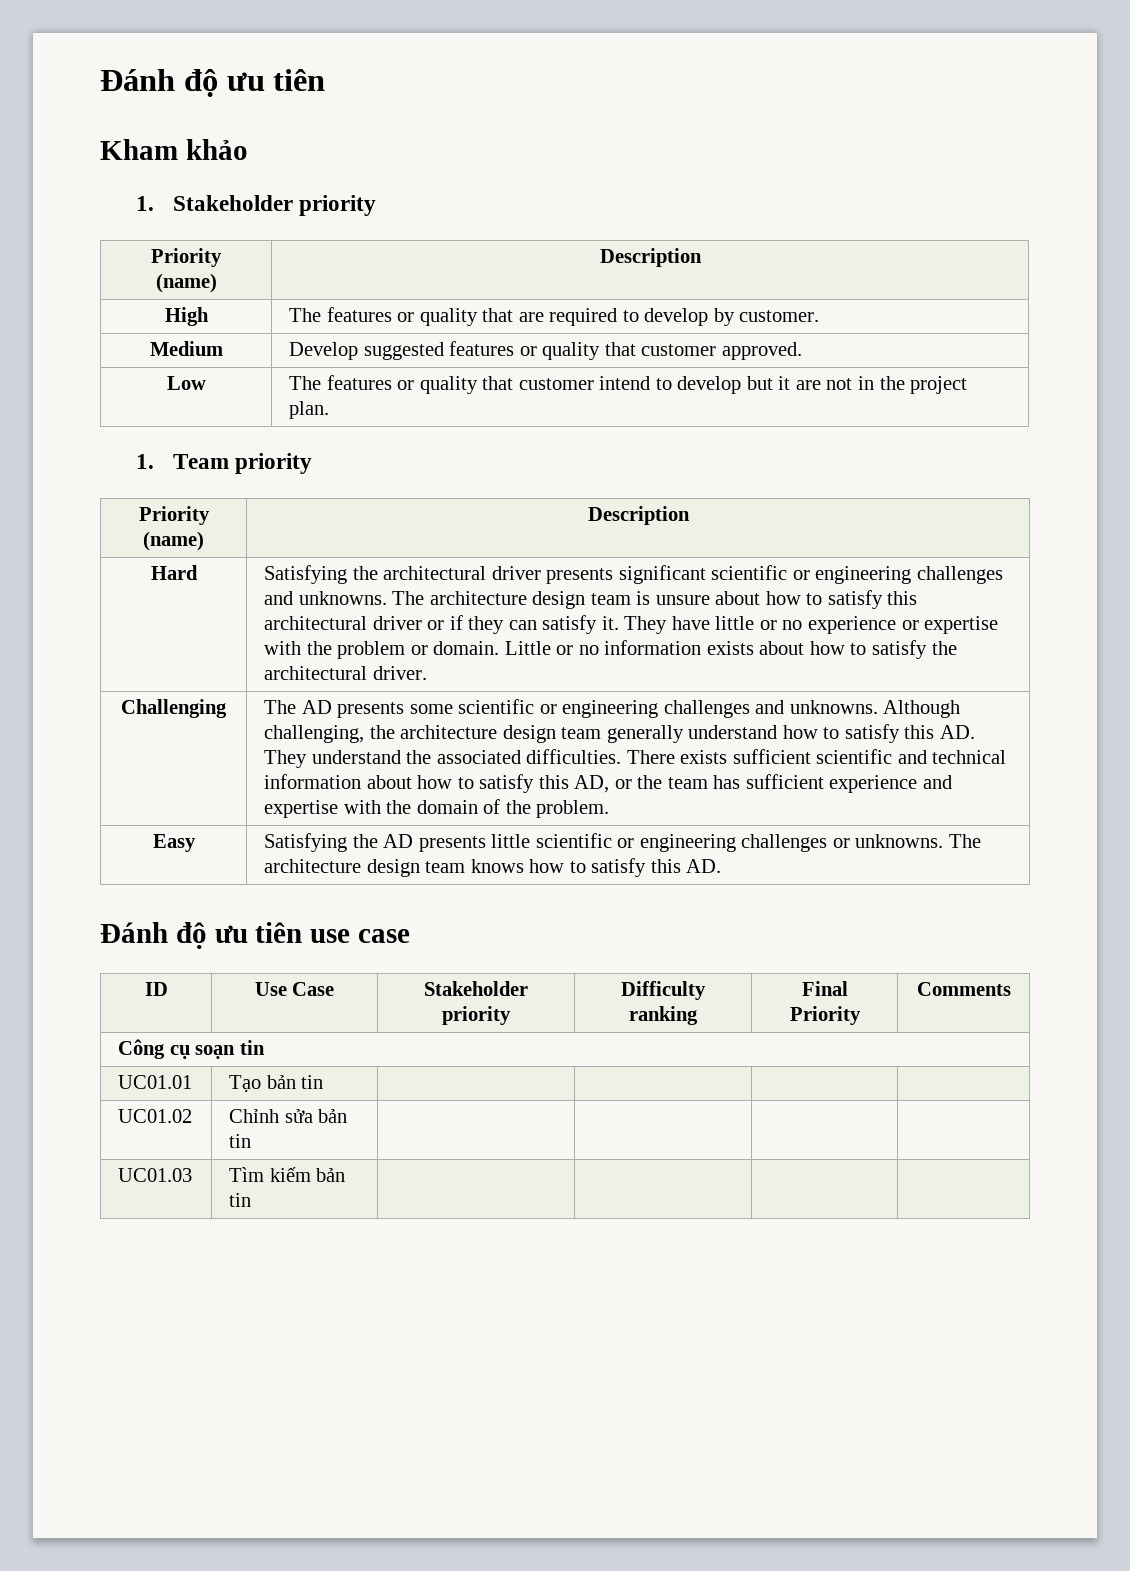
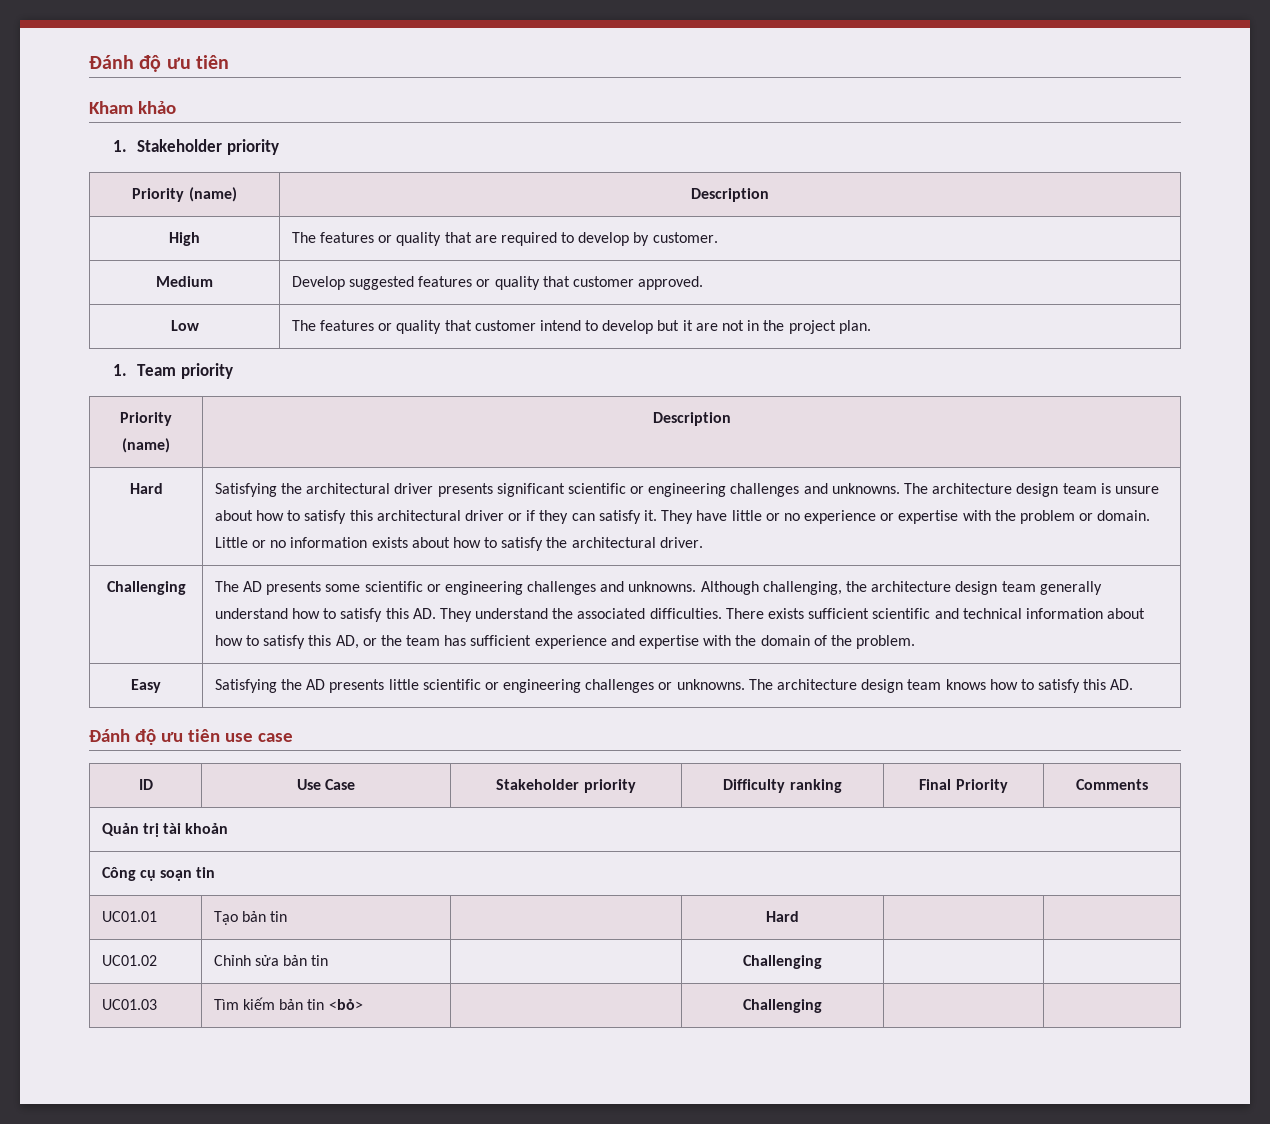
(1011, 989) none -> [101,823,229,837] // Quản trị tài khoản
(324, 1082) none -> [765,911,799,922] Hard
(252, 1141) none -> [742,955,822,969] Challenging
(252, 1200) | | -> [328,999,363,1010] [742,999,822,1013] <bỏ> | | Challenging

